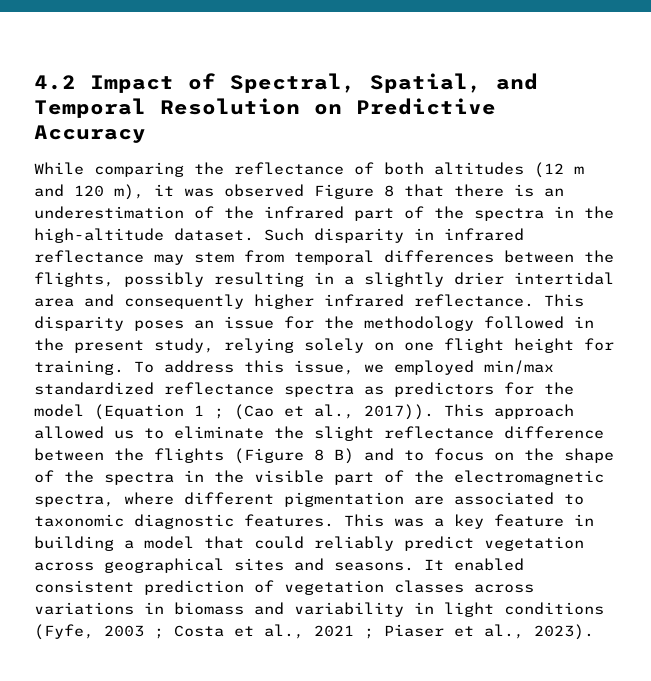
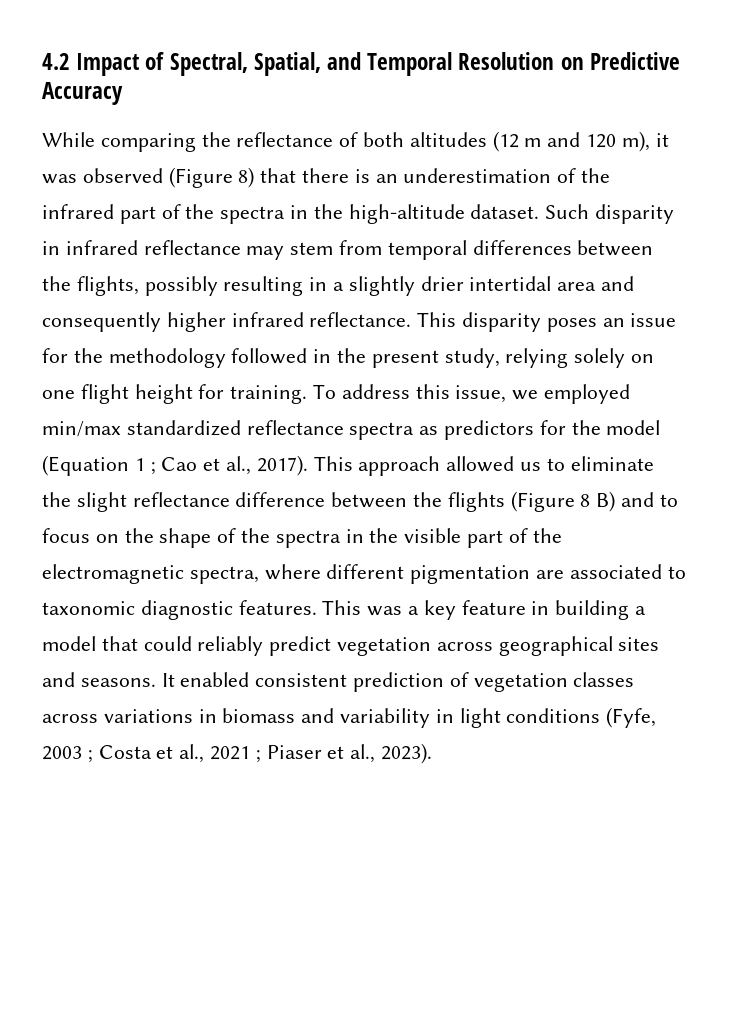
[314,184,394,199] Figure 8 -> [168,167,255,188] (Figure 8)
[234,404,434,420] (Cao et al., 2017)). -> [161,455,308,476] Cao et al., 2017).

